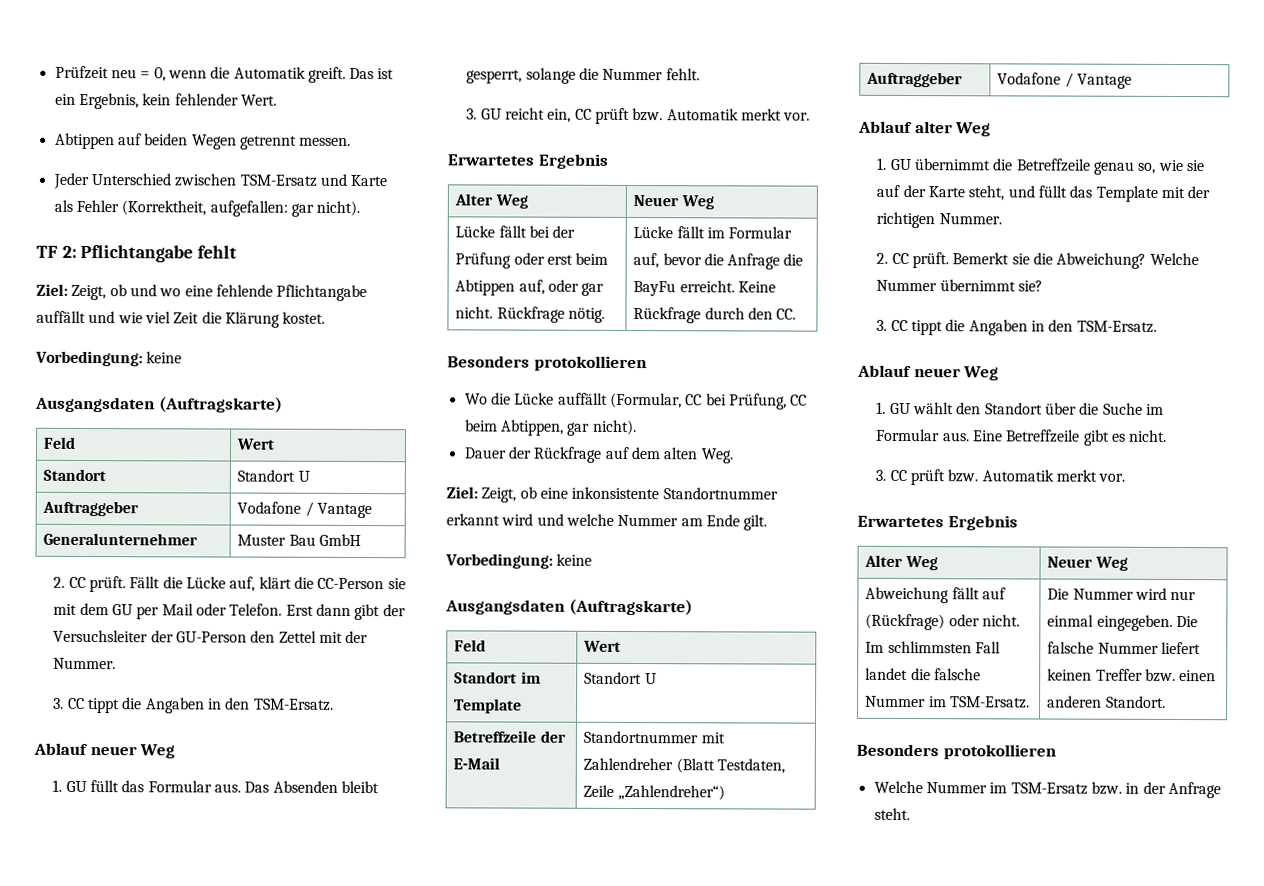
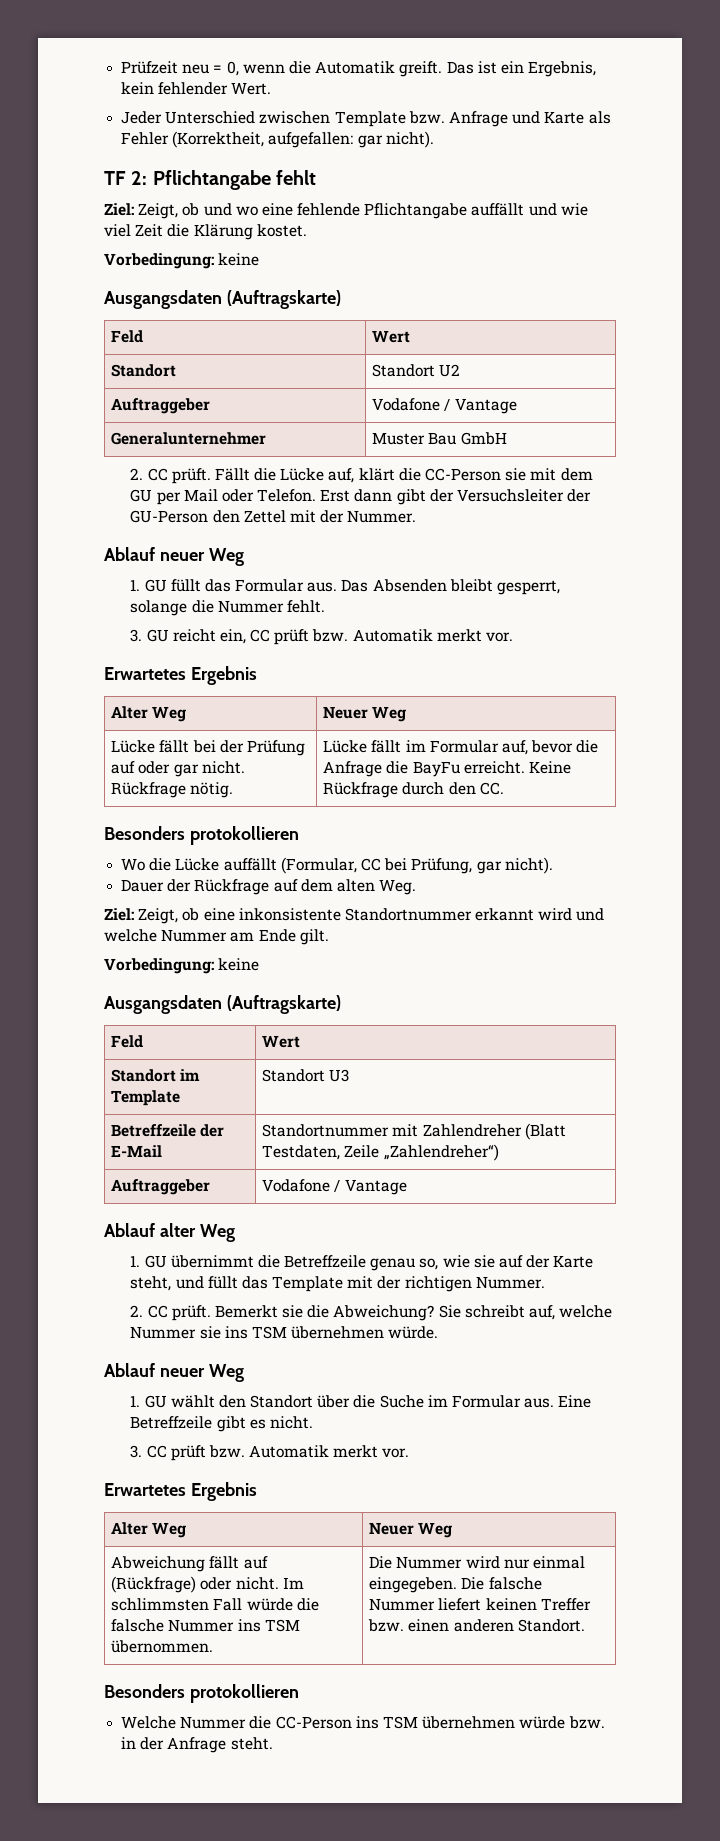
[54,132,352,150] // Abtippen auf beiden Wegen getrennt messen. -> (272, 88) none
[239,174,317,187] TSM-Ersatz -> [334,111,508,127] Template bzw. Anfrage
[297,470,310,482] U -> [439,364,461,377] U2
[53,697,334,714] // 3. CC tippt die Angaben in den TSM-Ersatz. -> (417, 516) none
[513,252,609,265] [455,279,545,296] oder erst beim Abtippen auf, -> [111,761,136,774] auf
[790,394,808,406] [464,419,564,436] CC beim Abtippen, -> (473, 866) none
[644,673,657,685] U -> [329,1069,350,1082] U3
[1149,252,1199,266] [876,279,1044,292] [876,319,1157,336] Welche Nummer übernimmt sie? // 3. CC tippt die Angaben in den TSM-Ersatz. -> [438,1305,613,1320] [130,1326,439,1339] Sie schreibt auf, welche Nummer sie ins TSM übernehmen würde.
[865,667,909,681] landet -> [246,1598,293,1611] würde
[928,696,1030,709] im TSM-Ersatz. -> [237,1619,300,1632] [111,1640,214,1653] ins TSM übernommen.
[989,782,1088,795] im TSM-Ersatz -> [249,1716,566,1729] die CC-Person ins TSM übernehmen würde

